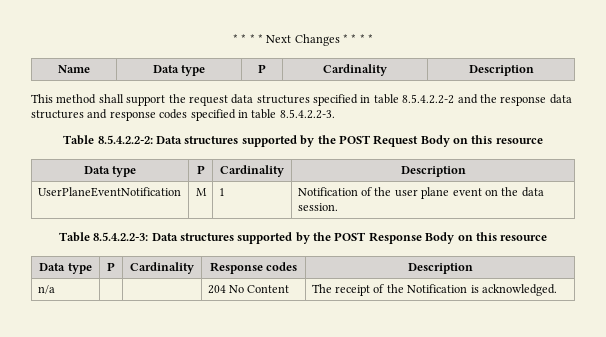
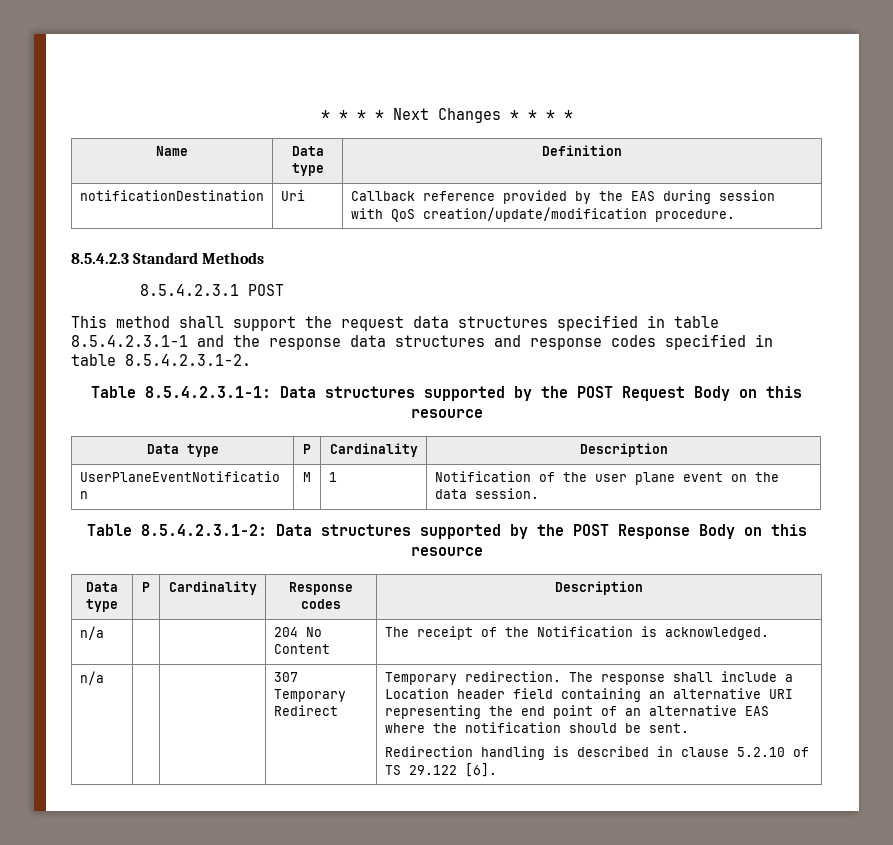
[258,64,266,73] [323,64,387,76] [468,65,534,76] P | Cardinality | Description -> [542,145,622,156] [79,190,264,201] [280,190,305,201] [350,190,775,204] [350,207,735,222] [71,252,265,264] [140,284,285,296] Definition // notificationDestination | Uri | Callback reference provided by the EAS during session with QoS creation/update/modification procedure. // 8.5.4.2.3 Standard Methods // 8.5.4.2.3.1 POST
[402,94,455,104] 8.5.4.2.2-2 -> [71,335,188,347] 8.5.4.2.3.1-1
[279,109,335,119] [63,135,153,145] 8.5.4.2.2-3. // Table 8.5.4.2.2-2: -> [125,354,251,366] [91,386,271,398] 8.5.4.2.3.1-2. // Table 8.5.4.2.3.1-1:
[93,232,149,241] 8.5.4.2.2-3: -> [140,524,267,536] 8.5.4.2.3.1-2:
(557, 290) none -> [79,671,104,685] [273,672,298,682] [273,689,346,702] [273,705,338,716] [384,671,793,685] [384,688,793,702] [384,705,769,719] [384,722,689,733] [384,746,809,760] [384,763,497,777] // n/a | | | 307 Temporary Redirect | Temporary redirection. The response shall include a Location header field containing an alternative URI representing the end point of an alternative EAS where the notification should be sent. // Redirection handling is described in clause 5.2.10 of TS 29.122 [6].

